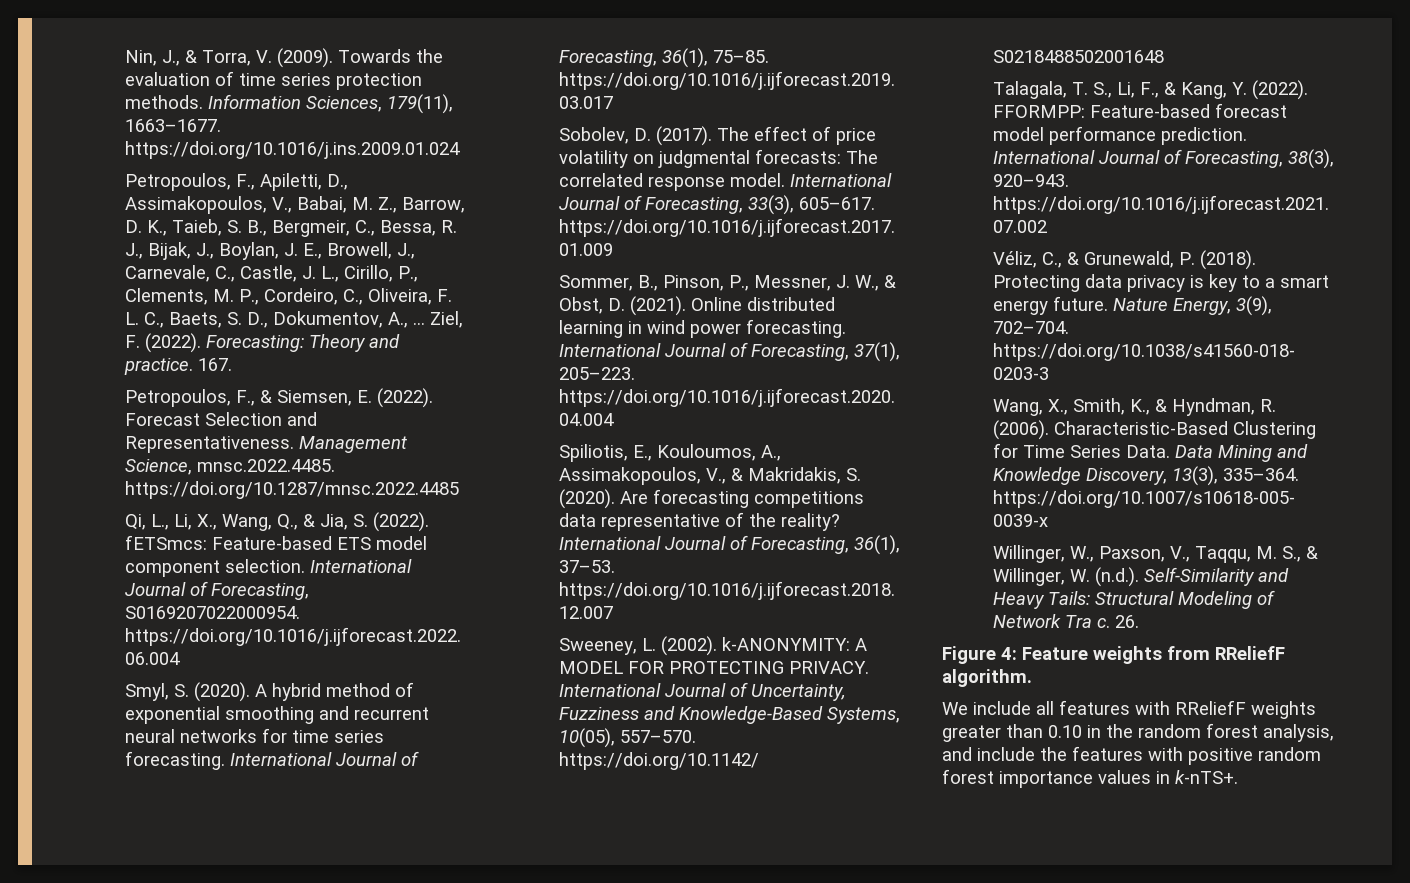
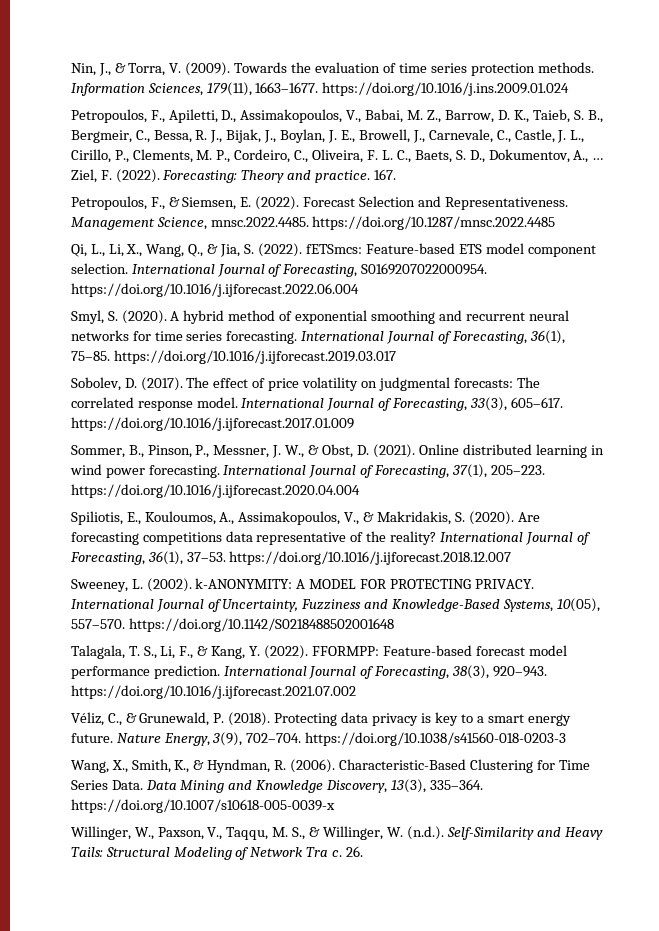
[942,646,1285,664] [942,669,1032,687] [942,700,1316,719] [942,723,1334,742] [942,746,1321,765] [942,769,1238,788] // Figure 4: Feature weights from RReliefF algorithm. // We include all features with RReliefF weights greater than 0.10 in the random forest analysis, and include the features with positive random forest importance values in k-nTS+. -> (364, 851) none

